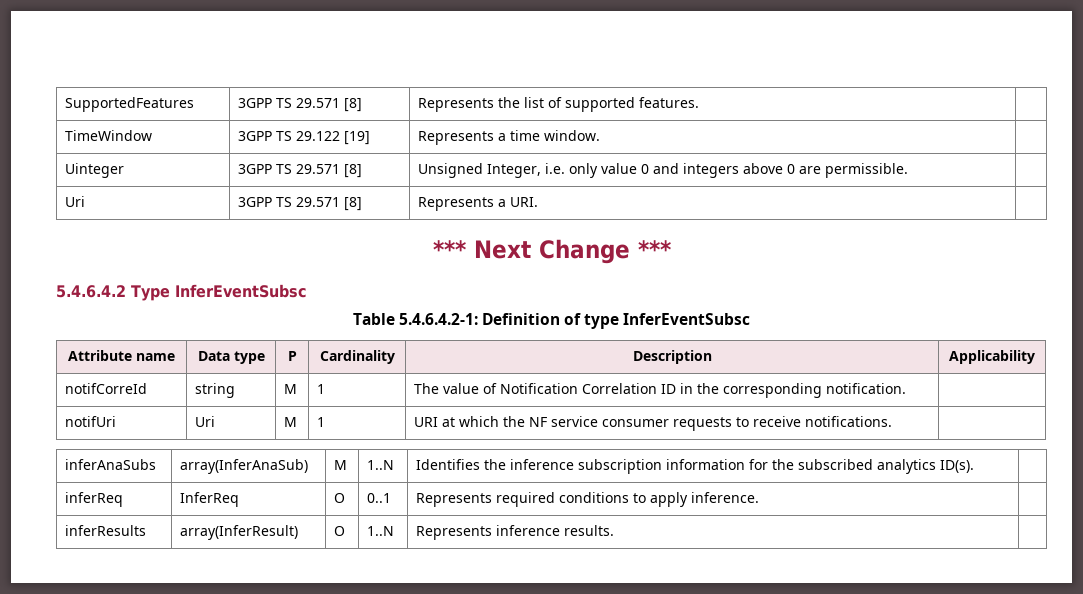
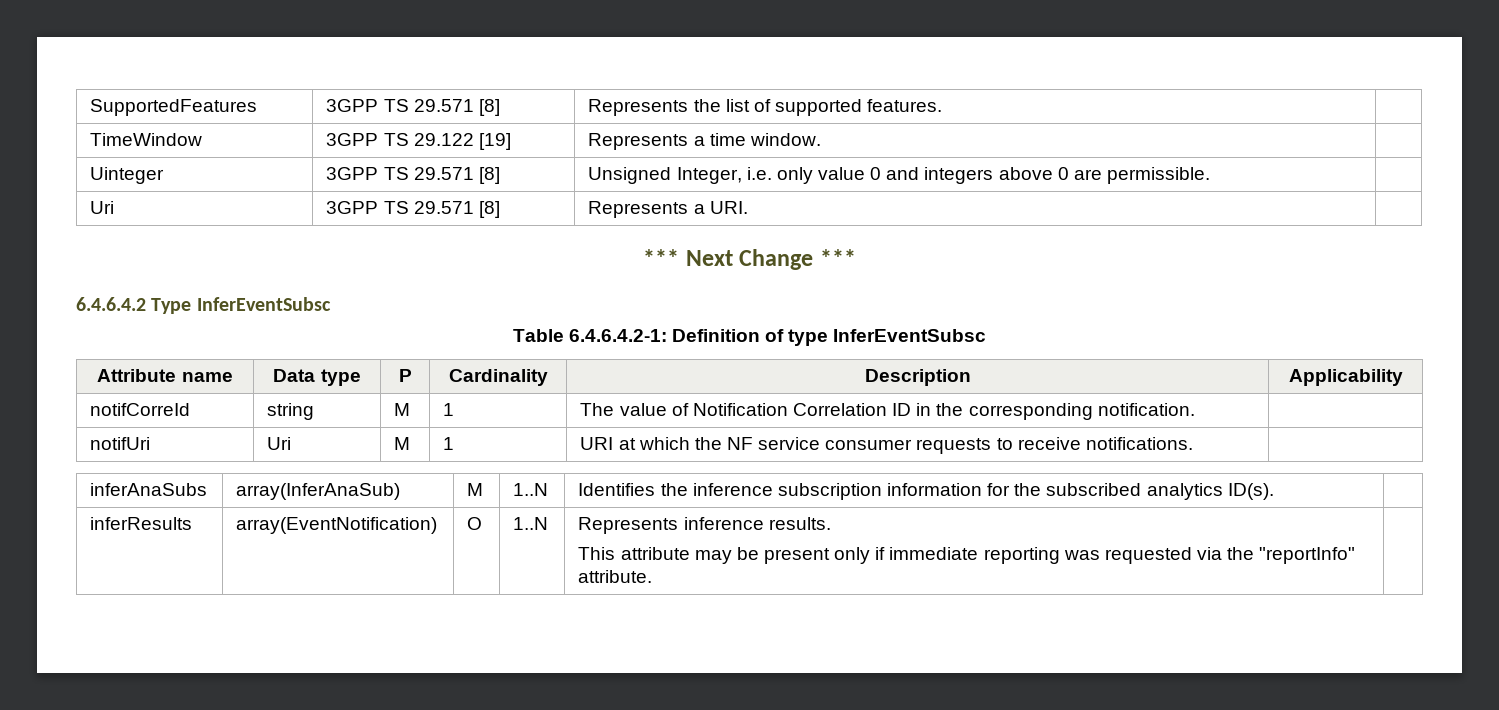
[56,285,126,298] 5.4.6.4.2 -> [76,297,146,311] 6.4.6.4.2
[398,313,478,325] 5.4.6.4.2-1: -> [568,329,667,342] 6.4.6.4.2-1:
[65,492,124,507] [180,492,240,507] [334,493,346,503] [367,493,392,503] [416,492,760,507] // inferReq | InferReq | O | 0..1 | Represents required conditions to apply inference. | -> (1274, 491) none
[180,525,299,540] array(InferResult) -> [236,517,438,534] array(EventNotification)
(615, 530) none -> [578,547,1356,564] [578,570,653,583] // This attribute may be present only if immediate reporting was requested via the "reportInfo" attribute.

